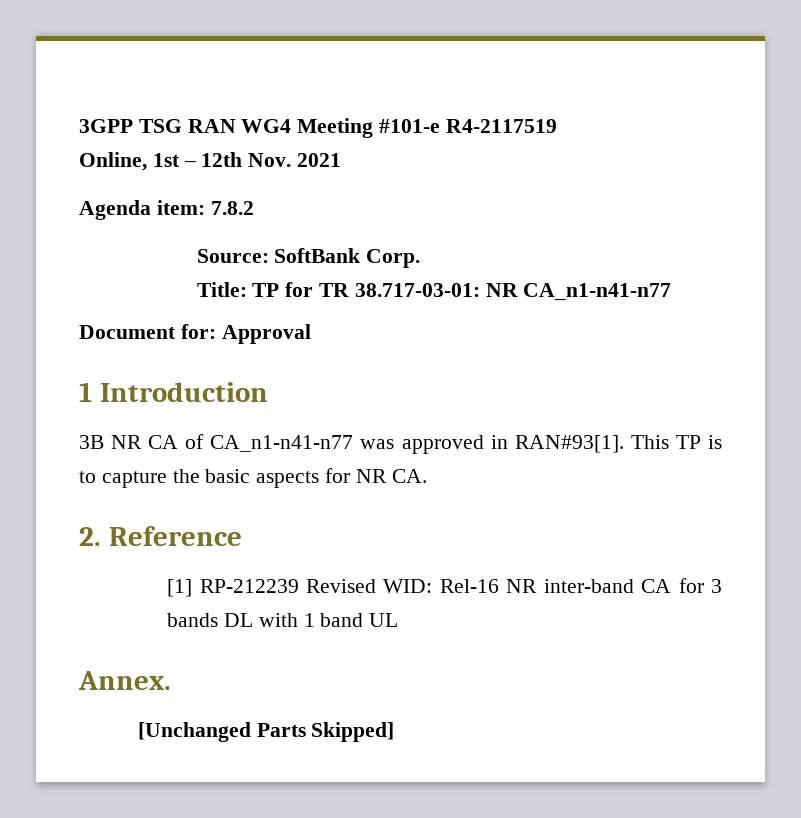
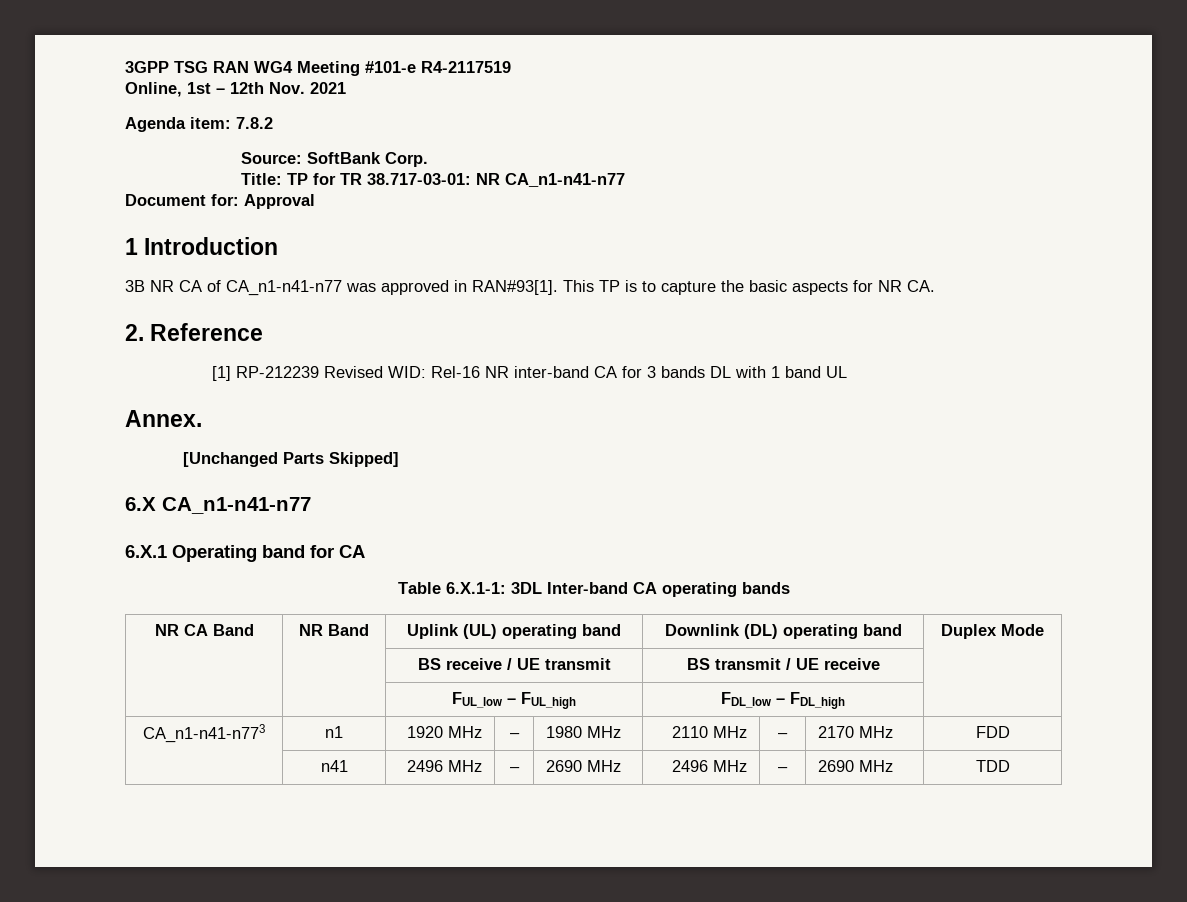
(395, 732) none -> [125,497,311,514] [125,545,365,562] [397,582,790,597] [154,624,254,636] [299,624,369,636] [407,624,621,639] [664,624,902,639] [941,624,1044,639] [417,658,611,670] [686,658,880,670] [452,692,576,709] [721,692,845,709] [143,724,265,743] [325,726,343,738] [406,726,482,738] [509,733,520,738] [546,726,622,738] [671,726,747,738] [778,733,788,738] [818,726,894,738] [975,726,1010,738] [320,760,348,772] [406,760,482,772] [509,767,520,772] [546,760,622,772] [671,760,747,772] [778,767,788,772] [818,760,894,772] [975,760,1010,772] // 6.X CA_n1-n41-n77 // 6.X.1 Operating band for CA // Table 6.X.1-1: 3DL Inter-band CA operating bands // NR CA Band | NR Band | Uplink (UL) operating band | Downlink (DL) operating band | Duplex Mode // | | BS receive / UE transmit | BS transmit / UE receive | // | | FUL_low – FUL_high | FDL_low – FDL_high | // CA_n1-n41-n773 | n1 | 1920 MHz | – | 1980 MHz | 2110 MHz | – | 2170 MHz | FDD // | n41 | 2496 MHz | – | 2690 MHz | 2496 MHz | – | 2690 MHz | TDD

